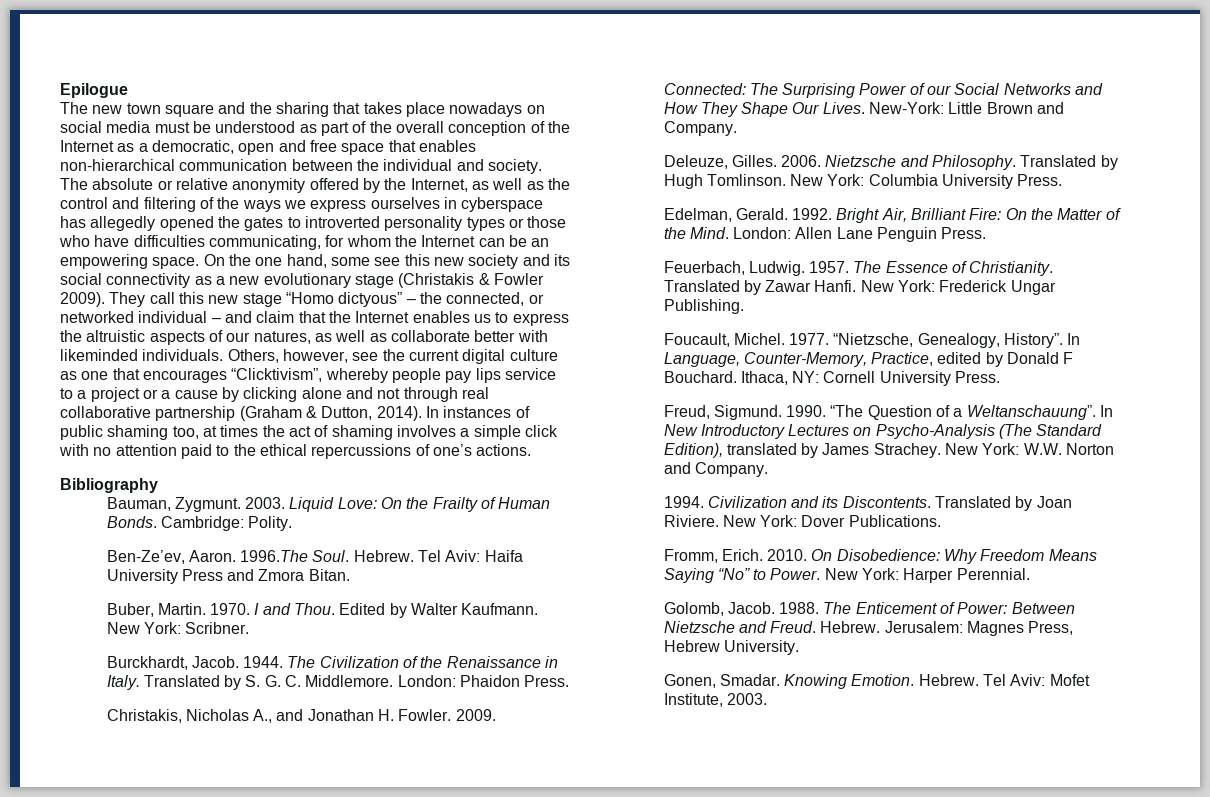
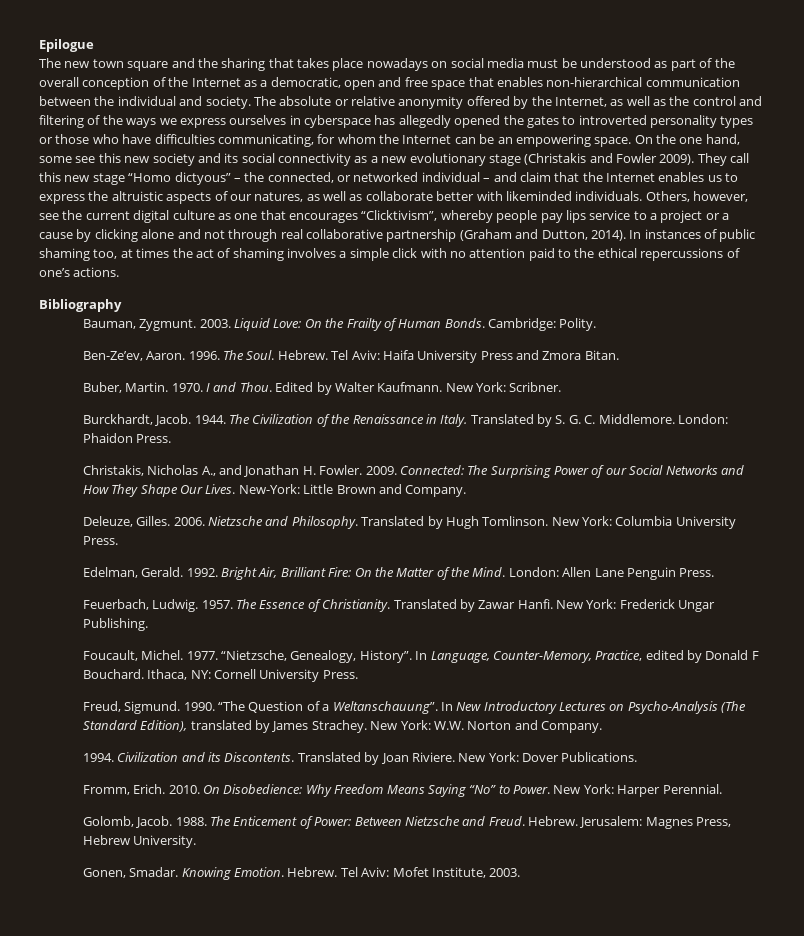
[478,273,490,285] & -> [589,153,613,163] and
[305,406,317,418] & -> [515,229,539,239] and
[240,550,309,562] 1996.The -> [188,350,245,360] 1996. The

